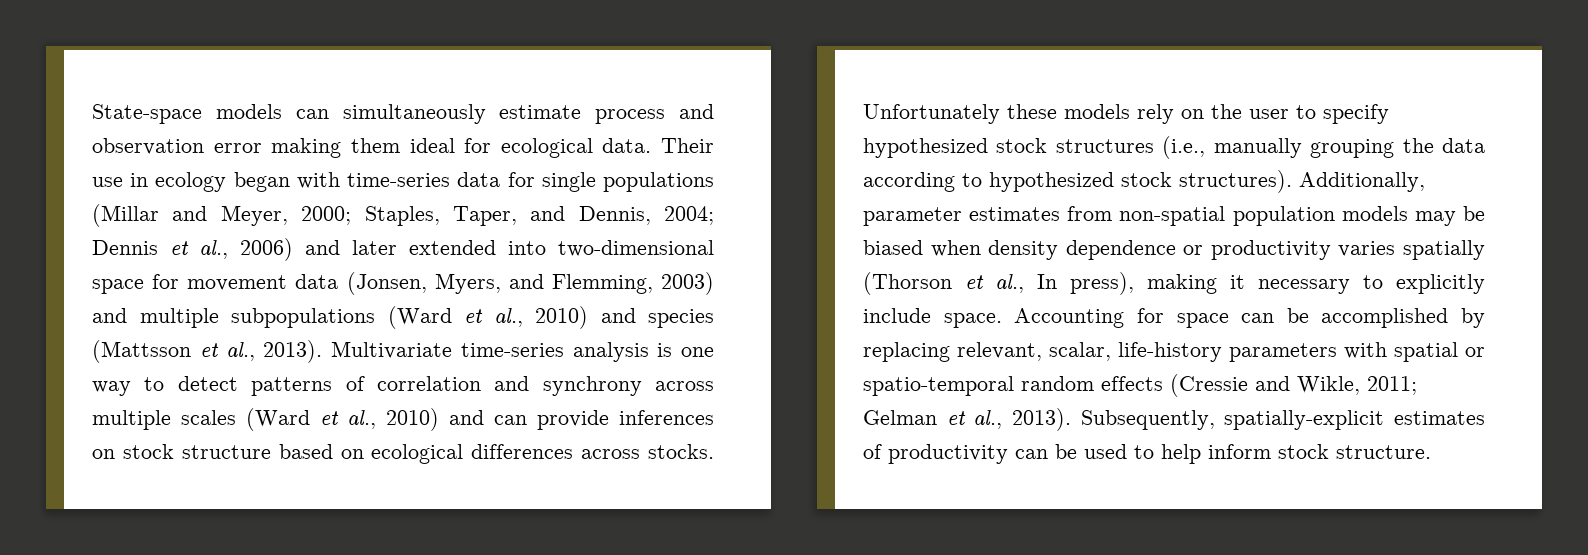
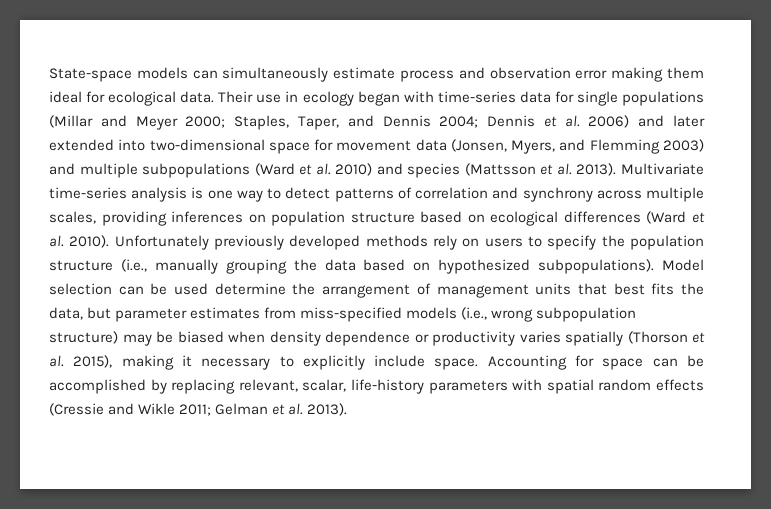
[220,205,288,226] Meyer, -> [135,116,178,130] Meyer
[578,206,651,225] Dennis, -> [382,115,431,127] Dennis
[199,240,228,259] al., -> [564,115,580,127] al.
[551,274,653,294] Flemming, -> [589,139,660,154] Flemming
[493,308,523,327] al., -> [315,163,331,175] al.
[225,342,255,361] al., -> [556,163,572,175] al.
[181,408,609,431] scales (Ward et al., 2010) and can provide -> [49,211,167,226] scales, providing
[122,444,174,459] stock -> [271,211,346,226] population
[581,444,714,459] [863,104,1389,124] [863,138,1154,158] across stocks. Unfortunately these models rely on the user to specify hypothesized stock structures -> [646,211,705,224] [49,235,704,250] [49,260,113,271] (Ward et al. 2010). Unfortunately previously developed methods rely on users to specify the population structure
[863,170,1425,193] [863,206,1408,226] according to hypothesized stock structures). Additionally, parameter estimates from non-spatial population models -> [363,259,704,274] [49,283,705,298] [49,307,637,322] [49,331,118,344] based on hypothesized subpopulations). Model selection can be used determine the arrangement of management units that best fits the data, but parameter estimates from miss-specified models (i.e., wrong subpopulation structure)
[995,272,1134,295] al., In press), -> [49,355,113,368] al. 2015),
[1465,347,1485,357] [863,376,1014,396] or spatio-temporal -> (594, 386) none
[1297,376,1360,395] Wikle, -> [138,403,176,415] Wikle
[973,408,1485,431] [863,444,1431,464] al., 2013). Subsequently, spatially-explicit estimates of productivity can be used to help inform stock structure. -> [288,403,348,416] al. 2013).

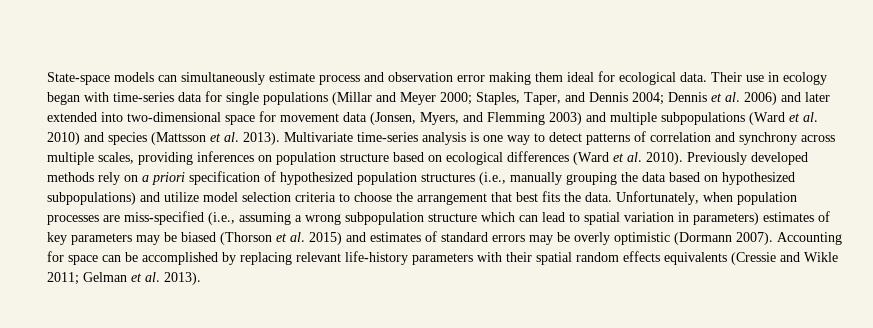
[114,235,284,250] Unfortunately previously -> [687,152,747,165] Previously
[484,235,704,250] [49,260,113,271] users to specify the population structure -> [142,171,475,185] a priori specification of hypothesized population structures
[538,259,704,274] [49,283,705,298] [49,307,637,322] [49,331,705,346] [49,355,479,370] subpopulations). Model selection can be used determine the arrangement of management units that best fits the data, but parameter estimates from miss-specified models (i.e., wrong subpopulation structure) may be biased when density dependence or productivity varies spatially (Thorson et al. 2015), making it necessary to explicitly include space. -> [47,191,797,205] [47,211,830,225] [47,231,773,245] subpopulations) and utilize model selection criteria to choose the arrangement that best fits the data. Unfortunately, when population processes are miss-specified (i.e., assuming a wrong subpopulation structure which can lead to spatial variation in parameters) estimates of key parameters may be biased (Thorson et al. 2015) and estimates of standard errors may be overly optimistic (Dormann 2007).
[238,379,347,392] relevant, scalar, -> [296,252,341,262] relevant
(543, 385) none -> [506,252,532,262] their
(705, 385) none -> [664,252,727,265] equivalents

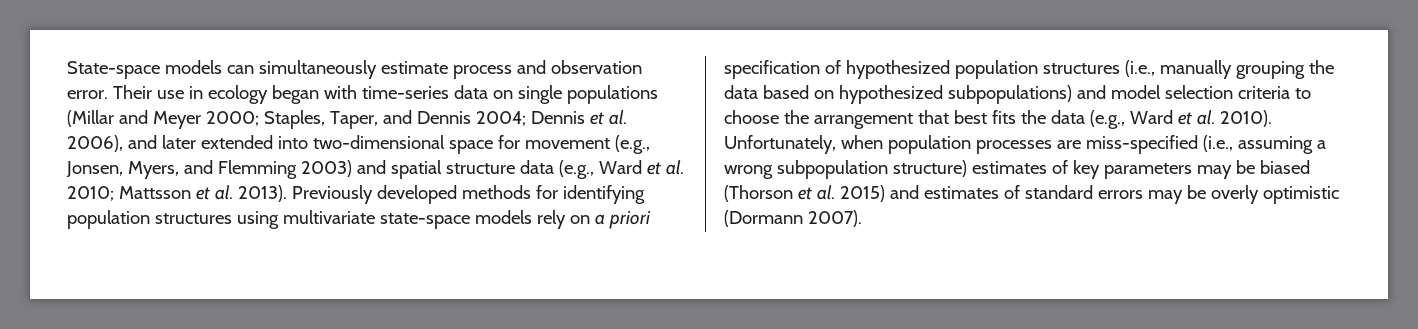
[457,71,707,85] error making them ideal for ecological data. -> [67,90,108,99] error.
[205,91,222,102] for -> [492,90,513,99] on
[744,92,777,105] 2006) -> [67,135,123,152] 2006),
[343,112,416,125] data (Jonsen, -> [614,135,650,154] [66,161,123,178] (e.g., Jonsen,
[610,112,818,125] [47,131,835,145] [47,151,808,165] [47,172,94,182] multiple subpopulations (Ward et al. 2010) and species (Mattsson et al. 2013). Multivariate time-series analysis is one way to detect patterns of correlation and synchrony across multiple scales, providing inferences on population structure based on ecological differences (Ward et al. 2010). Previously developed methods -> [390,160,684,179] [67,185,645,204] [67,210,532,229] spatial structure data (e.g., Ward et al. 2010; Mattsson et al. 2013). Previously developed methods for identifying population structures using multivariate state-space models
[164,192,199,202] utilize -> (1106, 92) none
[585,192,612,202] data. -> [1050,110,1272,129] data (e.g., Ward et al. 2010).
[428,212,759,225] structure which can lead to spatial variation in parameters) -> [892,160,967,177] structure)
[777,232,842,245] [47,251,838,265] [47,272,201,285] Accounting for space can be accomplished by replacing relevant life-history parameters with their spatial random effects equivalents (Cressie and Wikle 2011; Gelman et al. 2013). -> (862, 218) none

